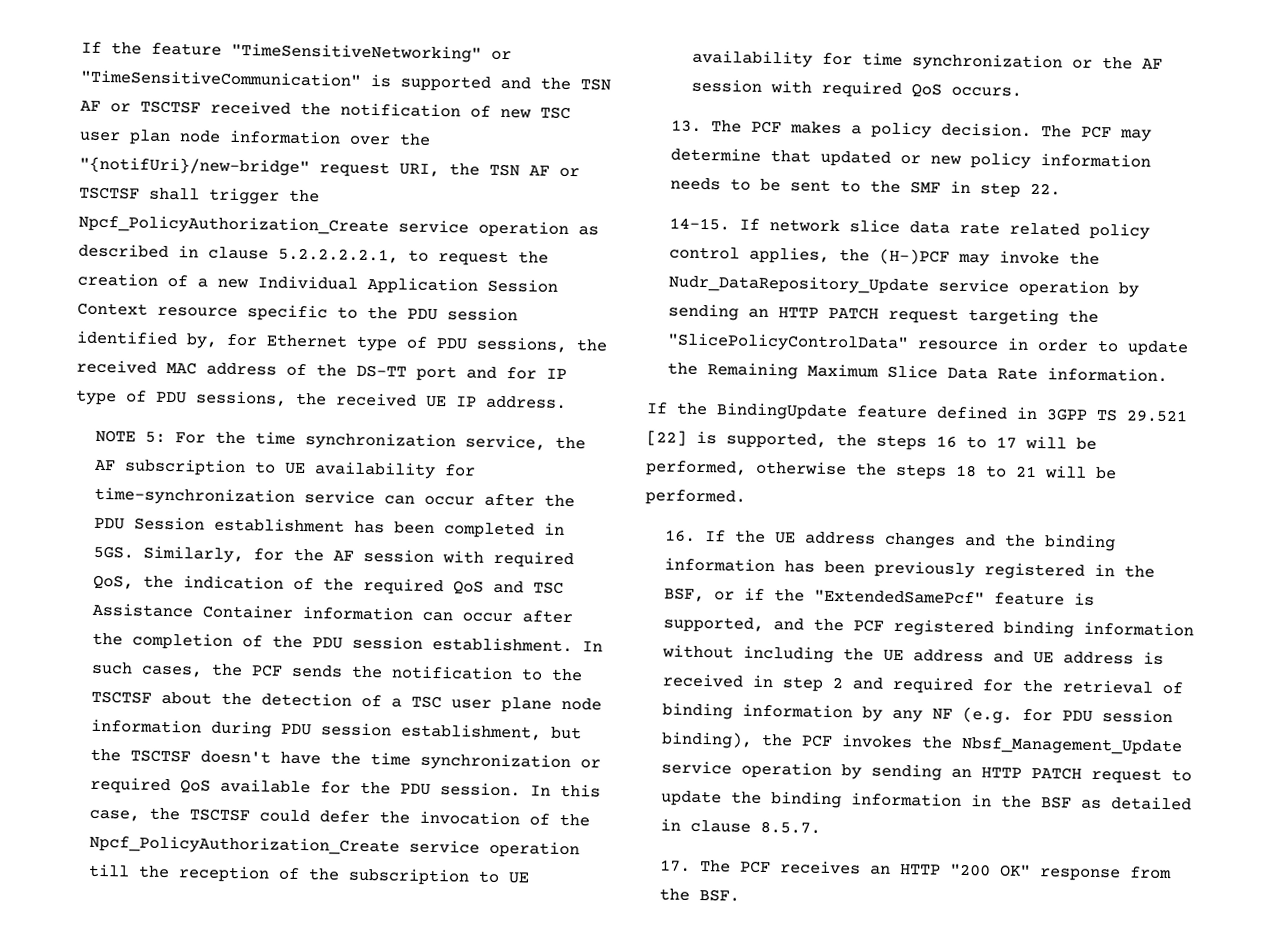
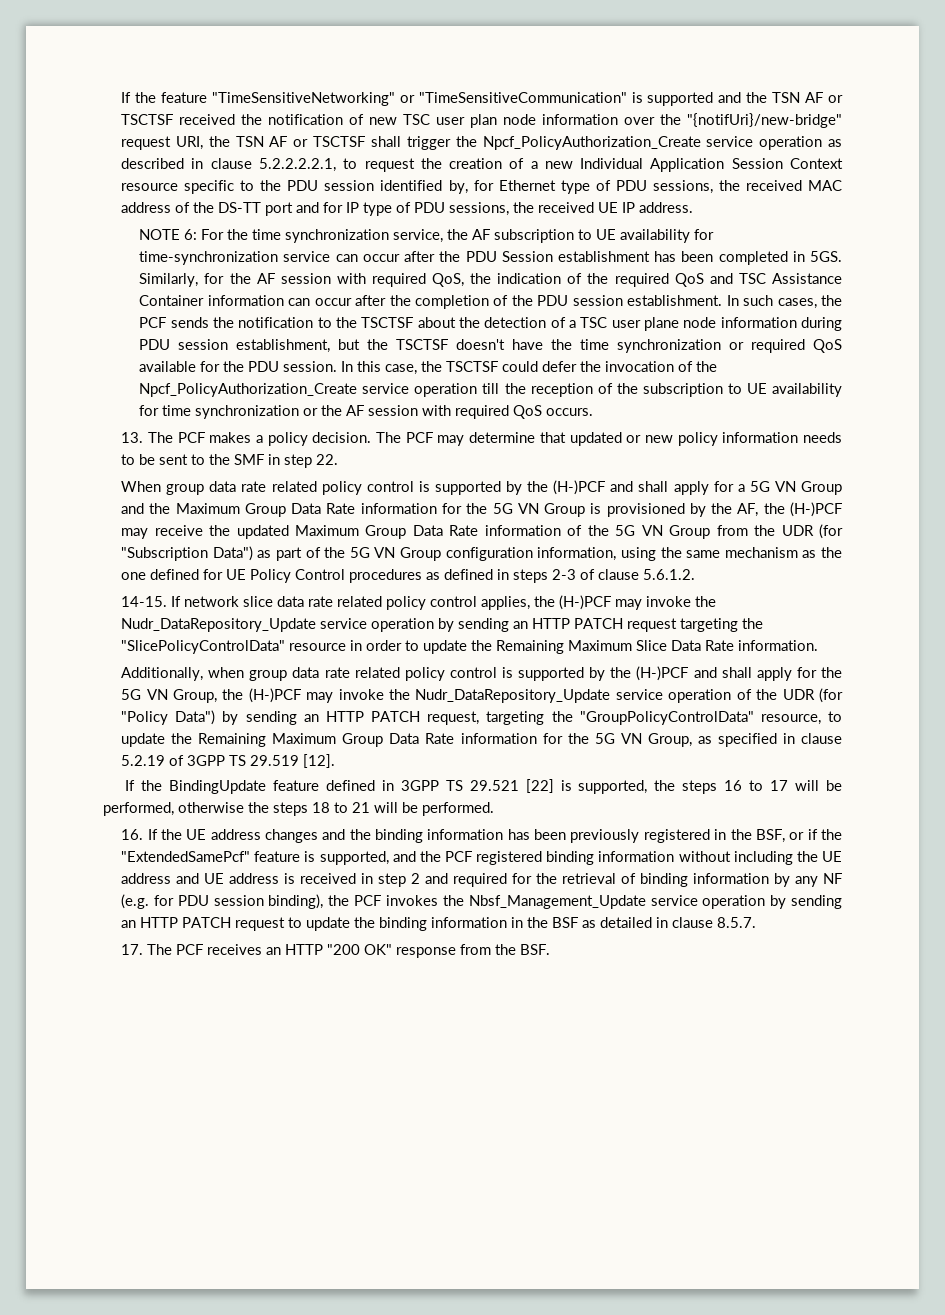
[145,431,167,443] 5: -> [184,229,198,240] 6:
(1062, 189) none -> [121,480,843,495] [121,502,843,517] [121,524,843,539] [121,546,842,561] [121,569,696,583] // When group data rate related policy control is supported by the (H-)PCF and shall apply for a 5G VN Group and the Maximum Group Data Rate information for the 5G VN Group is provisioned by the AF, the (H-)PCF may receive the updated Maximum Group Data Rate information of the 5G VN Group from the UDR (for "Subscription Data") as part of the 5G VN Group configuration information, using the same mechanism as the one defined for UE Policy Control procedures as defined in steps 2-3 of clause 5.6.1.2.
(1169, 375) none -> [121,666,842,681] [121,688,844,703] [121,710,842,725] [121,733,842,747] [121,754,336,768] // Additionally, when group data rate related policy control is supported by the (H-)PCF and shall apply for the 5G VN Group, the (H-)PCF may invoke the Nudr_DataRepository_Update service operation of the UDR (for "Policy Data") by sending an HTTP PATCH request, targeting the "GroupPolicyControlData" resource, to update the Remaining Maximum Group Data Rate information for the 5G VN Group, as specified in clause 5.2.19 of 3GPP TS 29.519 [12].

